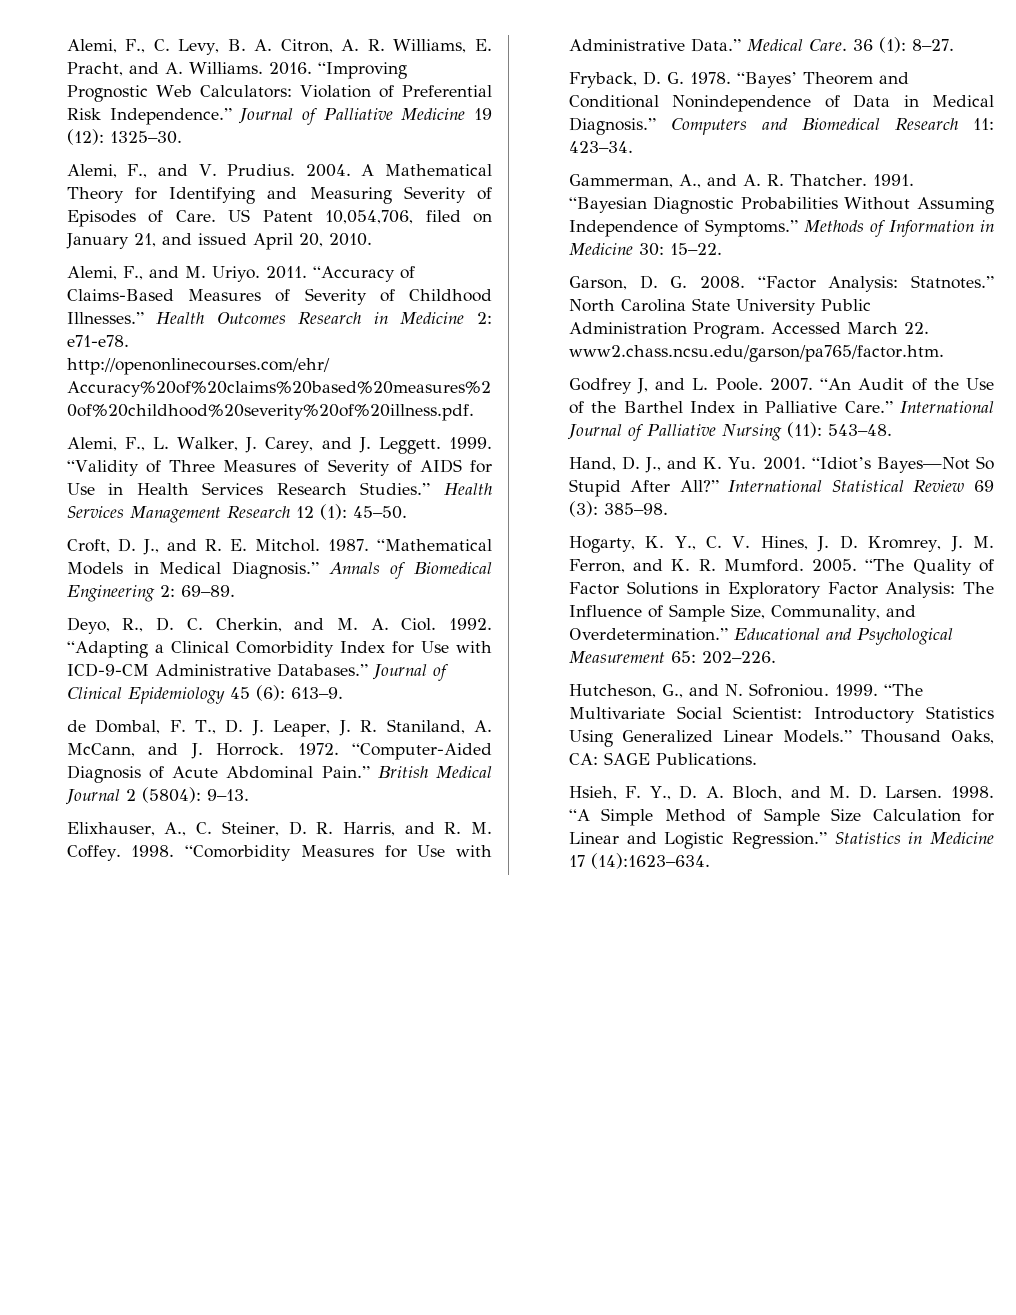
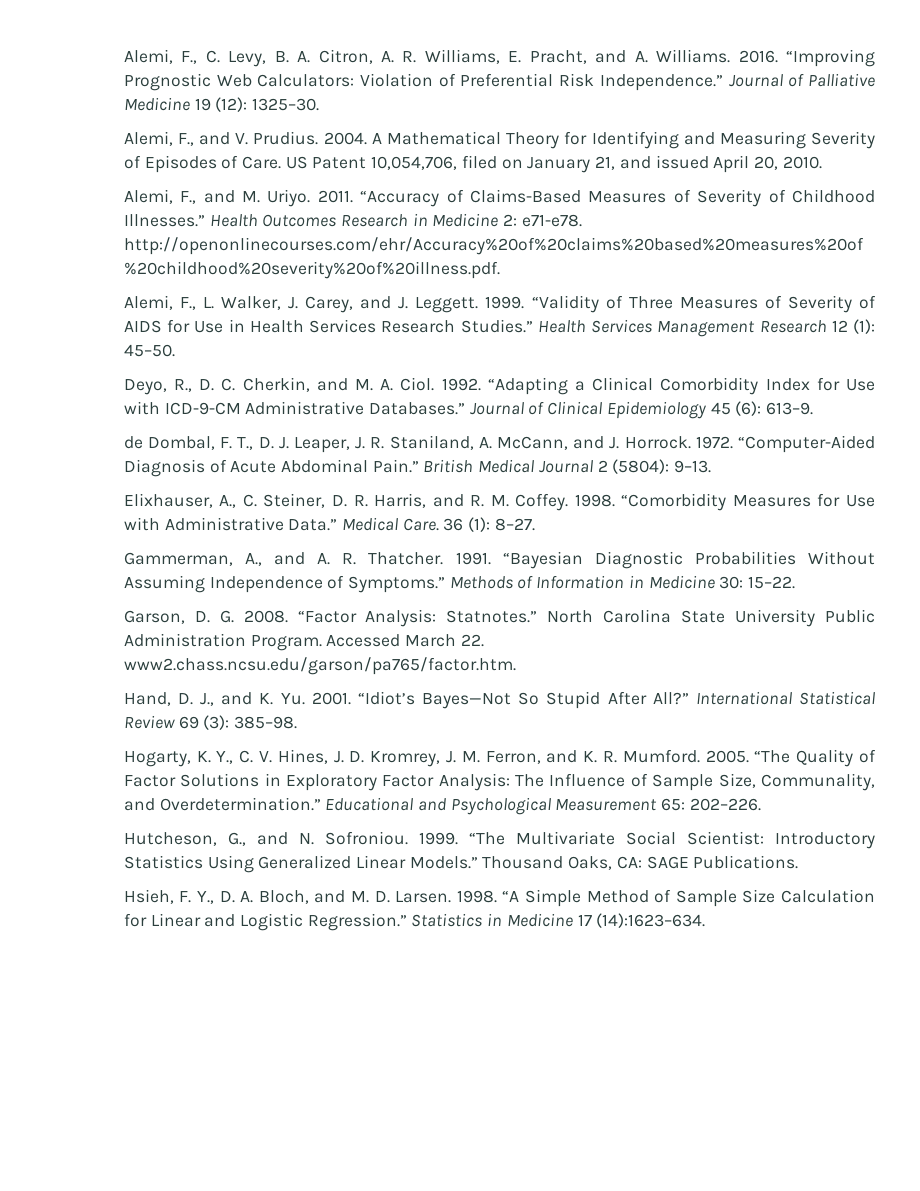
[66,538,492,555] [66,561,493,579] [66,585,235,602] // Croft, D. J., and R. E. Mitchol. 1987. “Mathematical Models in Medical Diagnosis.” Annals of Biomedical Engineering 2: 69–89. -> (175, 350) none
[568,71,909,88] [568,94,994,112] [568,117,994,135] [568,141,633,153] // Fryback, D. G. 1978. “Bayes’ Theorem and Conditional Nonindependence of Data in Medical Diagnosis.” Computers and Biomedical Research 11: 423–34. -> (535, 524) none
[568,378,995,394] [568,401,994,414] [566,422,892,441] // Godfrey J, and L. Poole. 2007. “An Audit of the Use of the Barthel Index in Palliative Care.” International Journal of Palliative Nursing (11): 543–48. -> (516, 666) none

